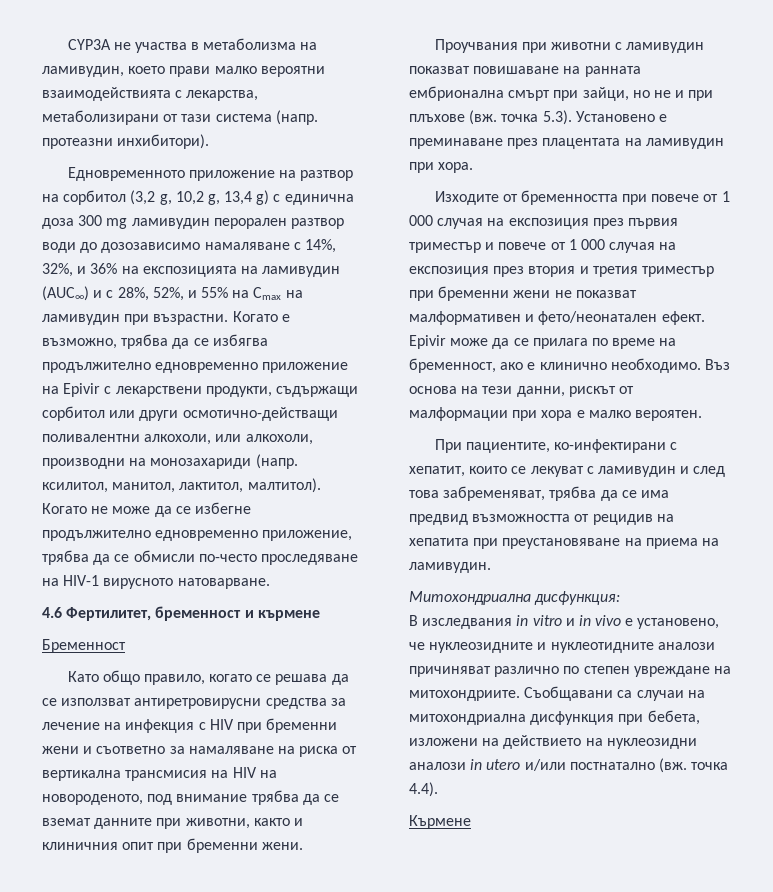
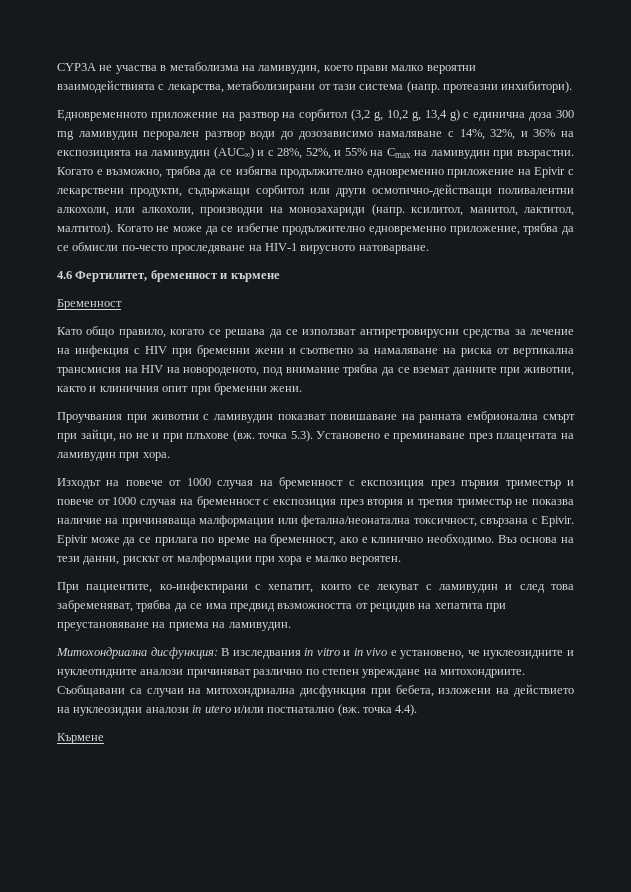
[434,190,730,205] [409,215,505,229] Изходите от бременността при повече от 1 000 случая на -> [57,477,355,489] Изходът на повече от 1000 случая на бременност с
[568,239,677,253] 1 000 случая на -> [112,496,270,508] 1000 случая на бременност с
[409,286,637,301] [409,311,705,325] при бременни жени не показват малформативен и фето/неонатален ефект. -> [515,499,574,505] [57,515,575,527] не показва наличие на причиняваща малформации или фетална/неонатална токсичност, свързана с Epivir.
(621, 598) // -> (218, 653) none

